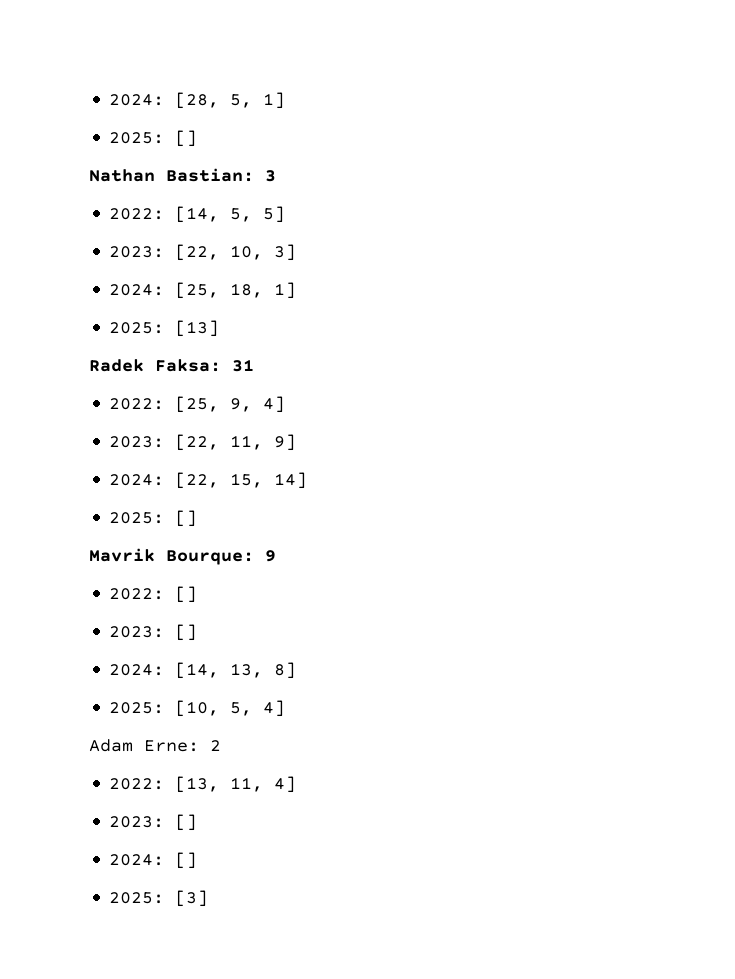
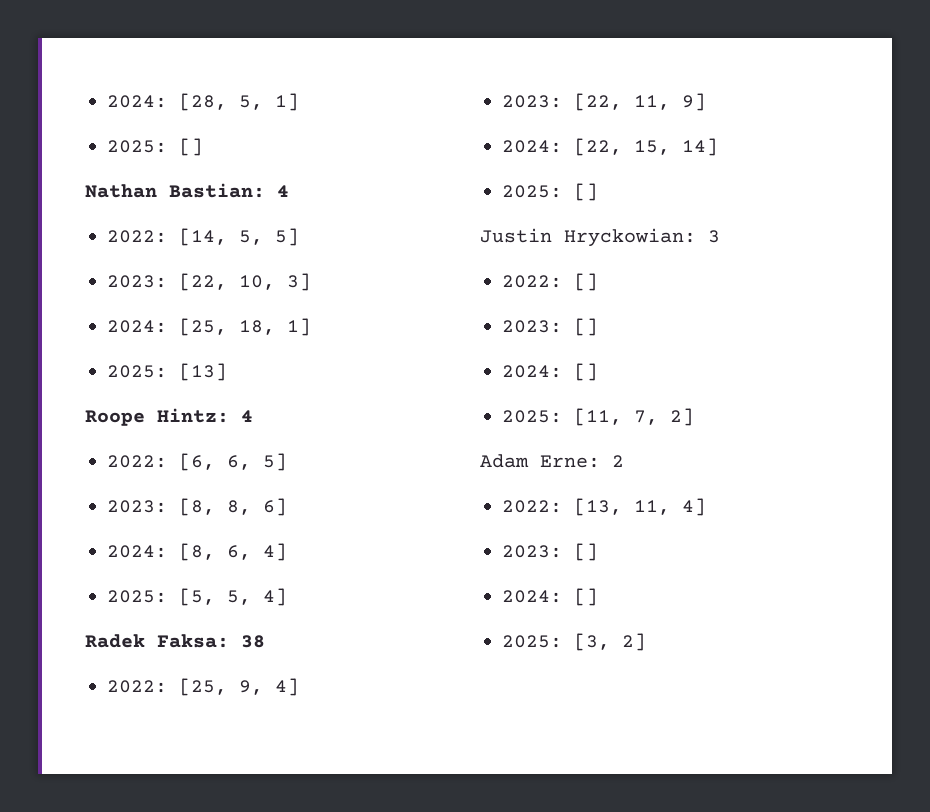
[265,170,276,182] 3 -> [277,185,289,197] 4
(220, 328) none -> [85,408,253,426] [107,453,287,471] [107,498,287,516] [107,543,287,561] [107,588,287,606] // Roope Hintz: 4 // 2022: [6, 6, 5] // 2023: [8, 8, 6] // 2024: [8, 6, 4] // 2025: [5, 5, 4]
[232,359,254,372] 31 -> [241,635,265,648] 38
[89,548,276,565] Mavrik Bourque: 9 -> [480,228,720,247] Justin Hryckowian: 3
[175,662,297,679] [109,700,286,717] [14, 13, 8] // 2025: [10, 5, 4] -> [574,363,598,381] [502,408,694,426] [] // 2025: [11, 7, 2]
[175,890,209,907] [3] -> [574,633,646,651] [3, 2]

